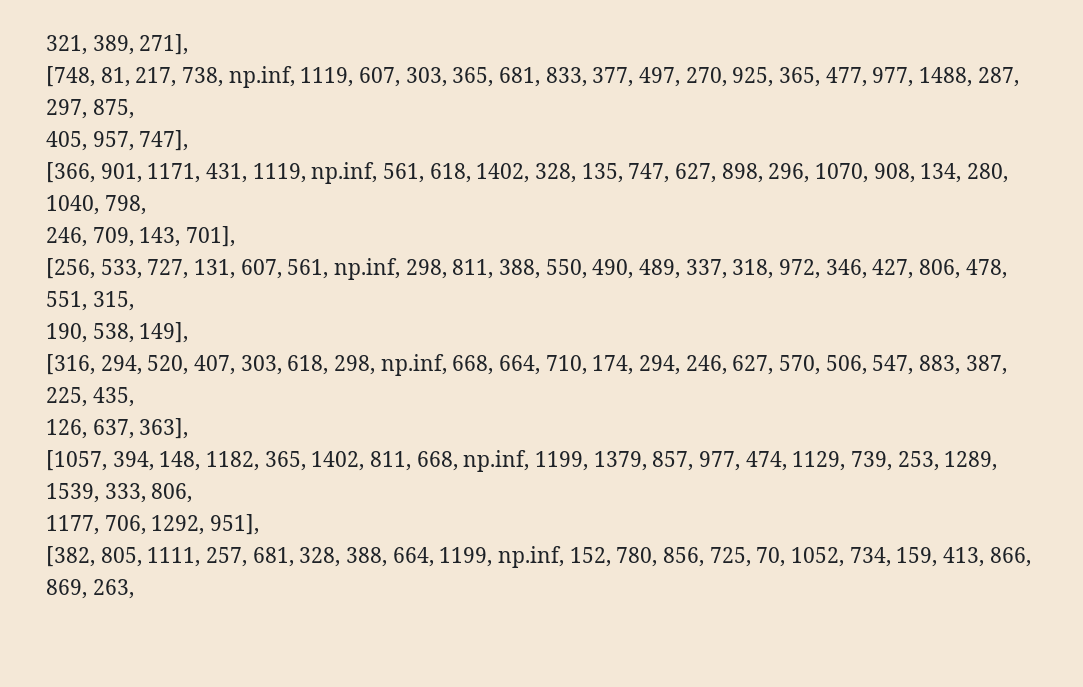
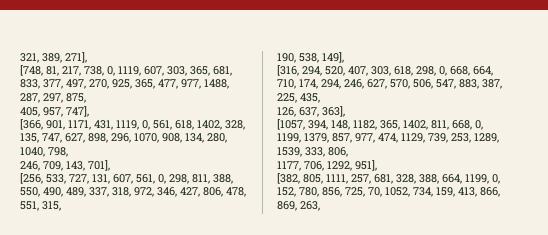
[228,66,295,88] np.inf, -> [107,66,115,76] 0,
[311,162,378,184] np.inf, -> [142,120,150,130] 0,
[334,258,401,280] np.inf, -> [158,174,166,184] 0,
[380,354,447,376] np.inf, -> [439,66,447,76] 0,
[463,450,530,472] np.inf, -> [475,120,483,130] 0,
[498,546,565,568] np.inf, -> [492,174,500,184] 0,

